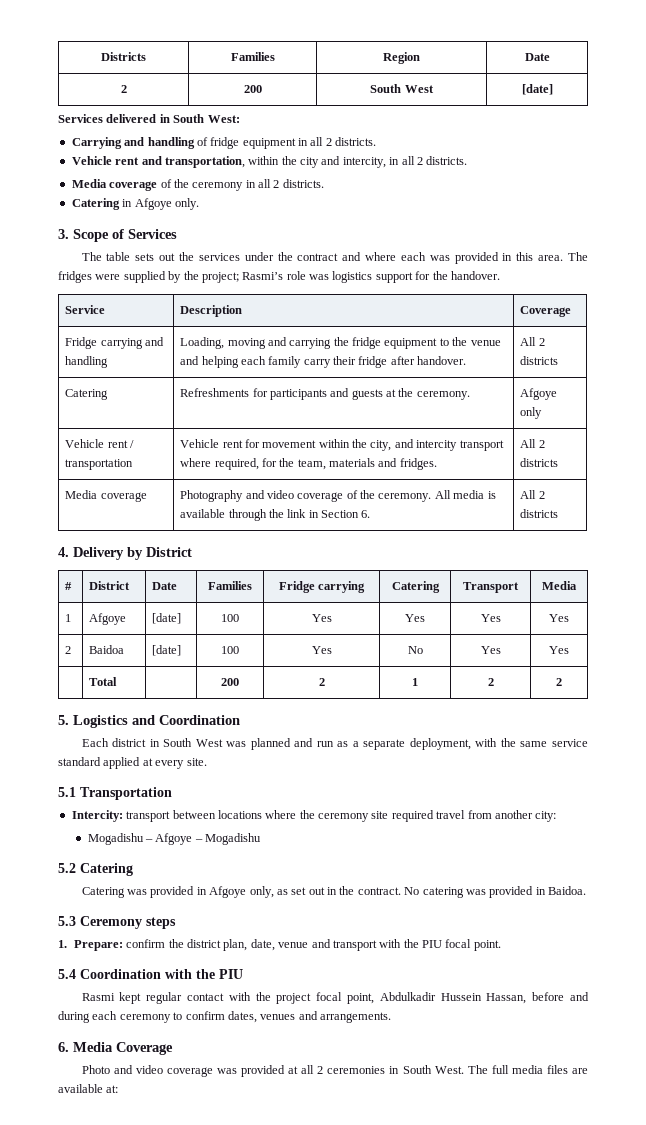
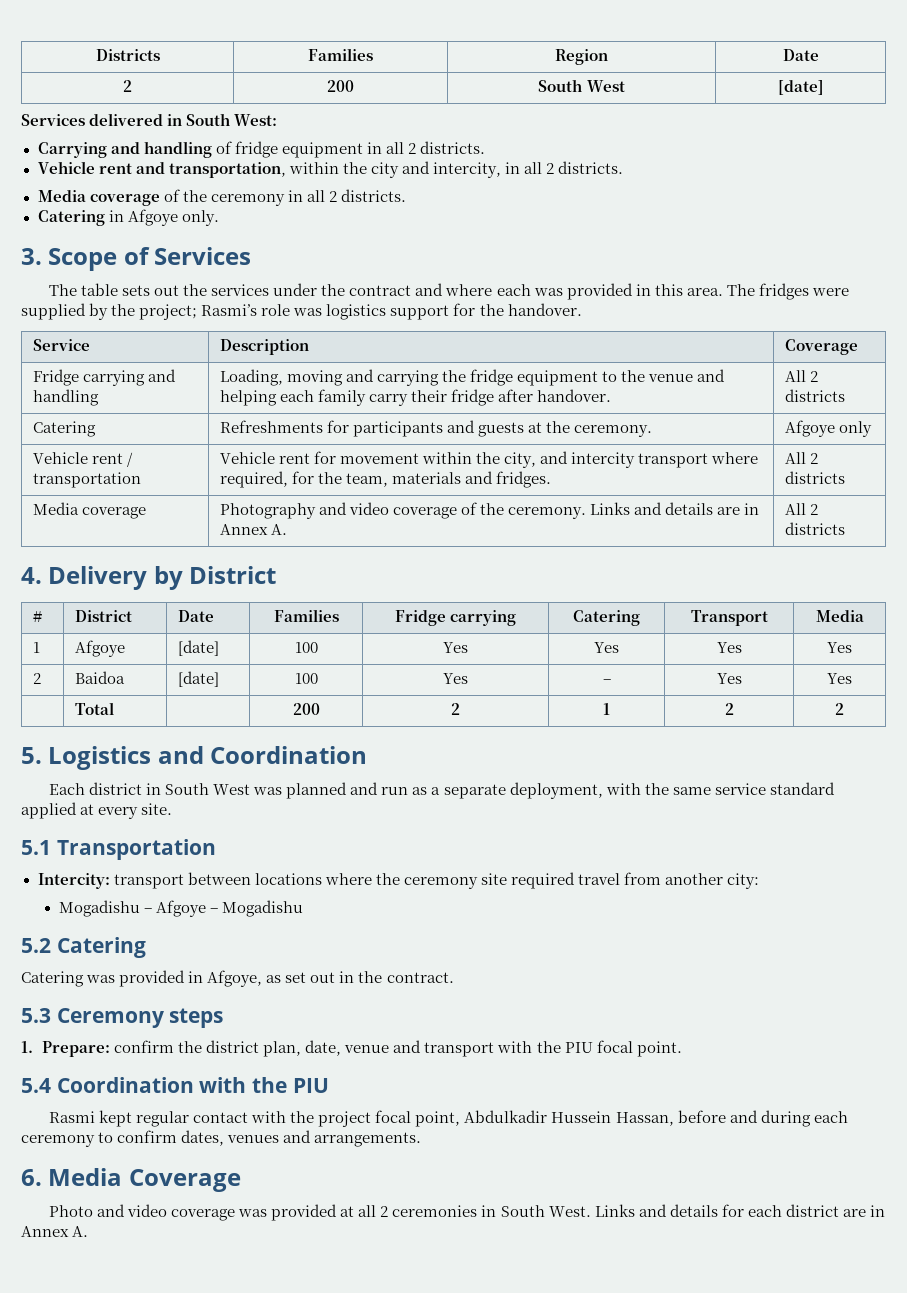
[434,490,496,499] [180,509,371,521] All media is available through the link in Section 6. -> [590,502,760,515] [219,524,287,535] Links and details are in Annex A.
[407,646,423,654] No -> [602,679,611,684] –
[209,886,274,898] Afgoye only, -> [207,970,263,987] Afgoye,
[404,886,587,898] No catering was provided in Baidoa. -> (454, 977) none
[467,1065,588,1074] [58,1084,119,1093] The full media files are available at: -> [594,1204,885,1217] [21,1226,89,1237] Links and details for each district are in Annex A.

